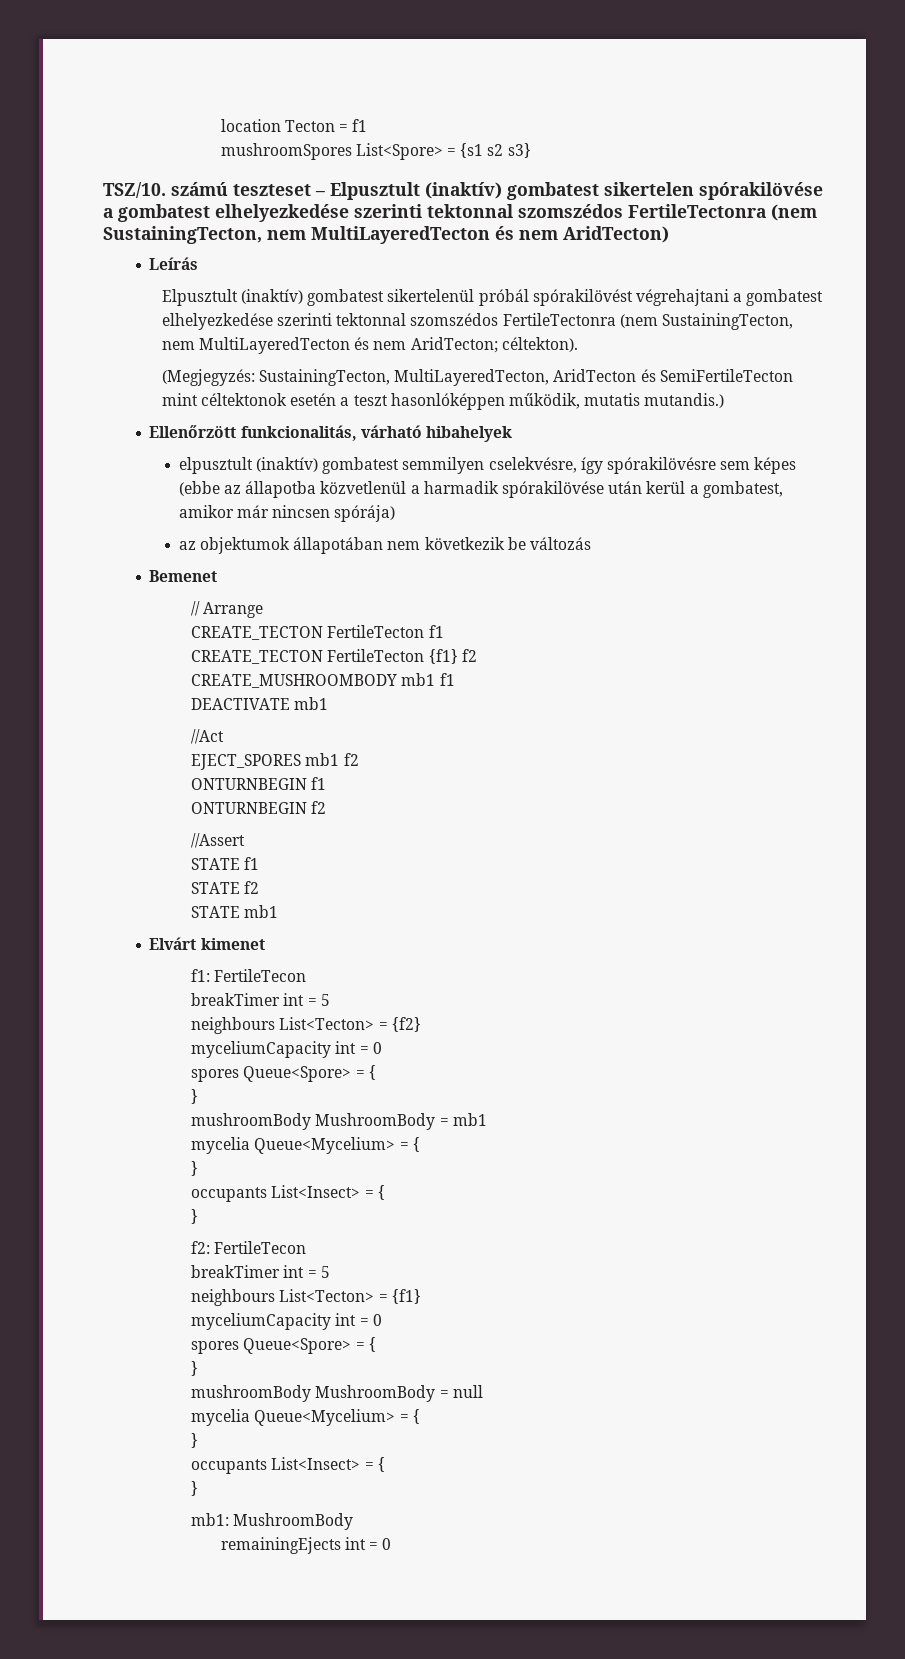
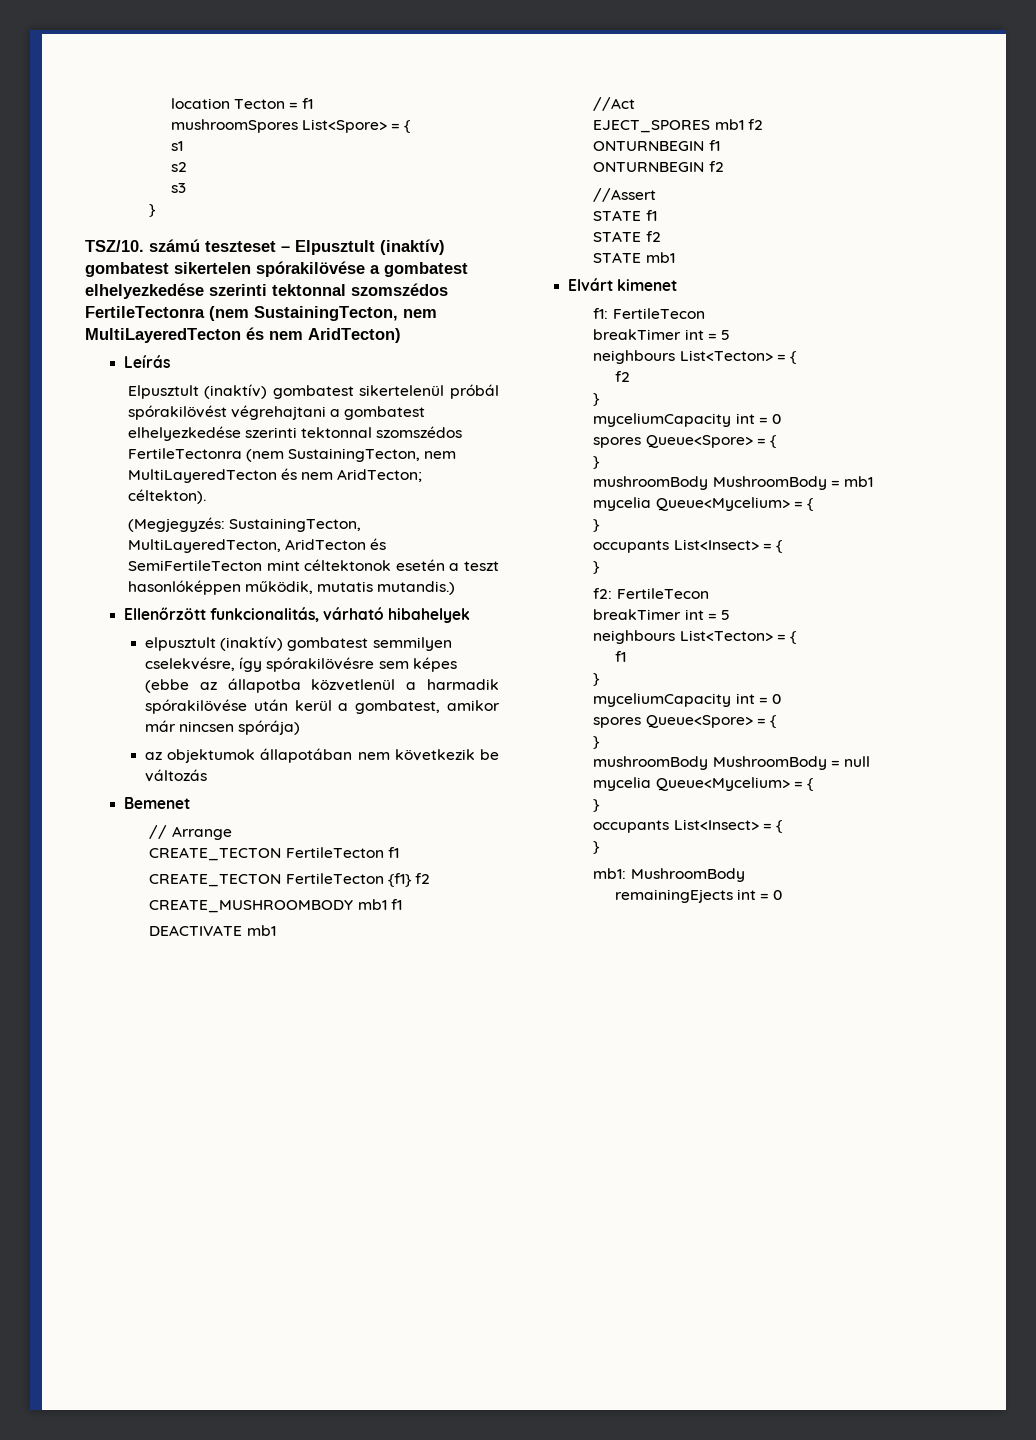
[460,143,484,158] {s1 -> [404,120,411,133] [170,141,183,151] { // s1 //
[507,143,531,158] s3} -> [170,183,186,193] [149,204,157,217] // s3 // }
[391,1017,421,1032] {f2} -> [789,351,796,364] [614,371,630,382] [593,393,601,406] { // f2 // }
[391,1289,421,1304] {f1} -> [789,631,796,644] [614,651,626,662] [593,673,601,686] { // f1 // }

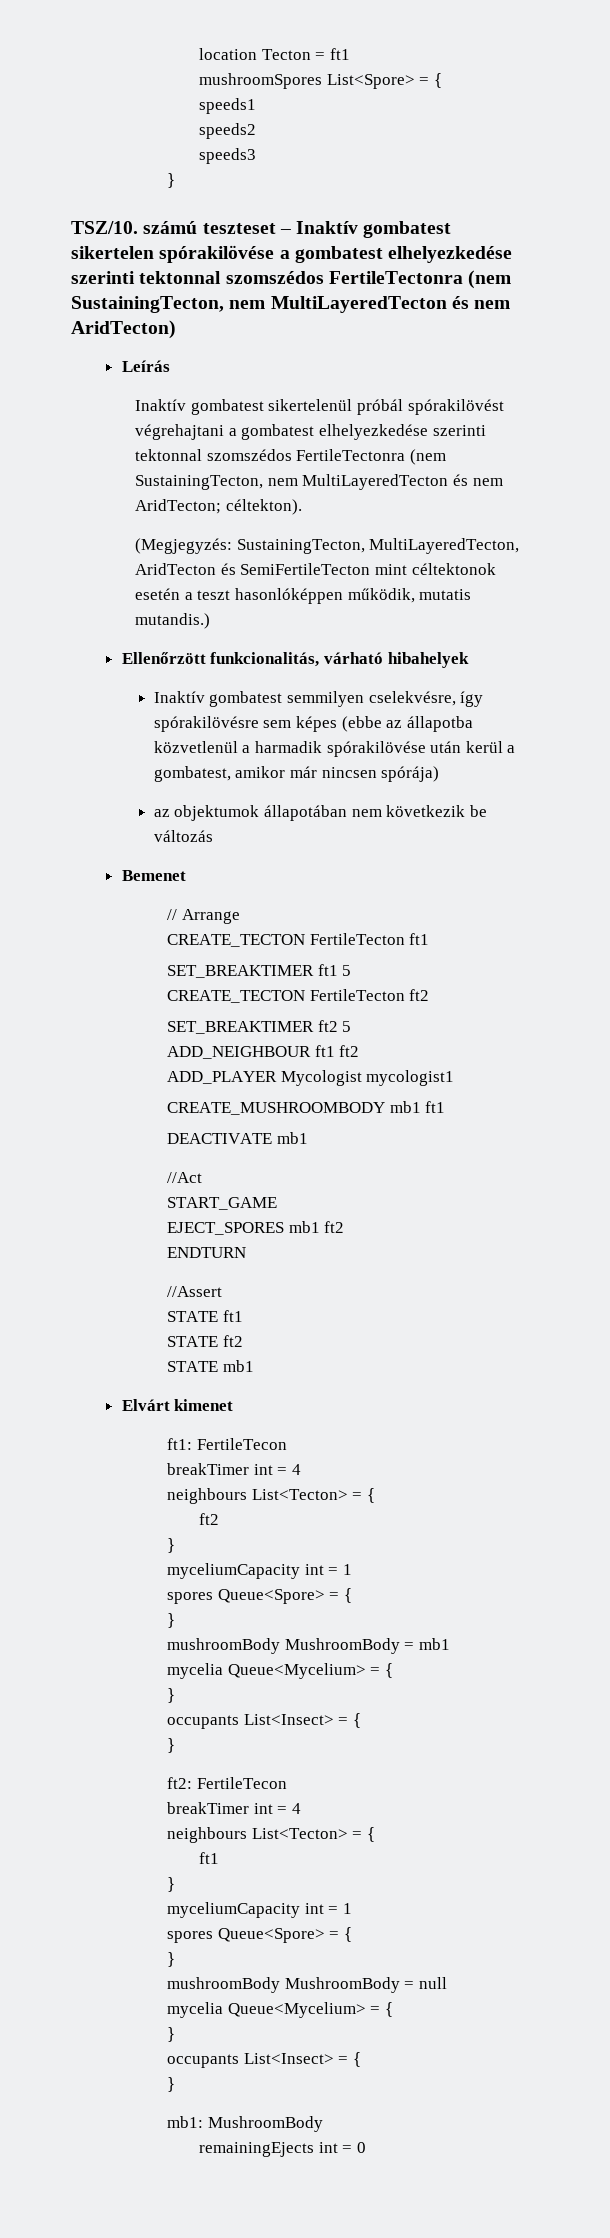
[302,98,314,109] f1 -> [330,48,351,60] ft1
[170,141,183,151] [170,162,187,172] [170,183,186,193] s1 // s2 // s3 -> [199,98,257,114] [199,123,257,139] [199,148,257,164] speeds1 // speeds2 // speeds3
[295,239,445,255] Elpusztult (inaktív) -> [296,221,359,234] Inaktív
[127,384,268,399] Elpusztult (inaktív) -> [135,399,187,411] Inaktív
[144,636,284,651] elpusztult (inaktív) -> [153,691,205,703] Inaktív
[387,847,399,858] [149,873,430,887] f1 // CREATE_TECTON FertileTecton {f1} f2 -> [409,933,430,945] [167,964,352,978] [167,989,430,1003] [167,1020,352,1034] [167,1045,360,1059] [167,1070,455,1086] ft1 // SET_BREAKTIMER ft1 5 // CREATE_TECTON FertileTecton ft2 // SET_BREAKTIMER ft2 5 // ADD_NEIGHBOUR ft1 ft2 // ADD_PLAYER Mycologist mycologist1
[390,899,402,910] f1 -> [425,1101,446,1113] ft1
(636, 104) none -> [167,1197,278,1210] // START_GAME
[747,119,763,130] [593,140,720,151] [593,161,724,172] f2 // ONTURNBEGIN f1 // ONTURNBEGIN f2 -> [324,1221,345,1233] [167,1247,247,1258] ft2 // ENDTURN
[645,210,657,221] [593,231,661,242] f1 // STATE f2 -> [222,1310,243,1322] [167,1335,243,1347] ft1 // STATE ft2
[593,308,705,319] [593,329,730,340] [593,350,796,364] [614,371,630,382] [593,393,601,406] [593,413,781,427] f1: FertileTecon // breakTimer int = 5 // neighbours List<Tecton> = { // f2 // } // myceliumCapacity int = 0 -> [167,1438,287,1450] [167,1463,301,1475] [167,1488,375,1504] [199,1513,220,1525] [167,1538,176,1553] [167,1563,352,1579] ft1: FertileTecon // breakTimer int = 4 // neighbours List<Tecton> = { // ft2 // } // myceliumCapacity int = 1
[593,588,709,599] [593,609,730,620] [593,630,796,644] [614,651,626,662] [593,673,601,686] [593,693,781,707] f2: FertileTecon // breakTimer int = 5 // neighbours List<Tecton> = { // f1 // } // myceliumCapacity int = 0 -> [167,1777,287,1789] [167,1802,301,1814] [167,1827,375,1843] [199,1852,220,1864] [167,1877,176,1892] [167,1902,352,1918] ft2: FertileTecon // breakTimer int = 4 // neighbours List<Tecton> = { // ft1 // } // myceliumCapacity int = 1

